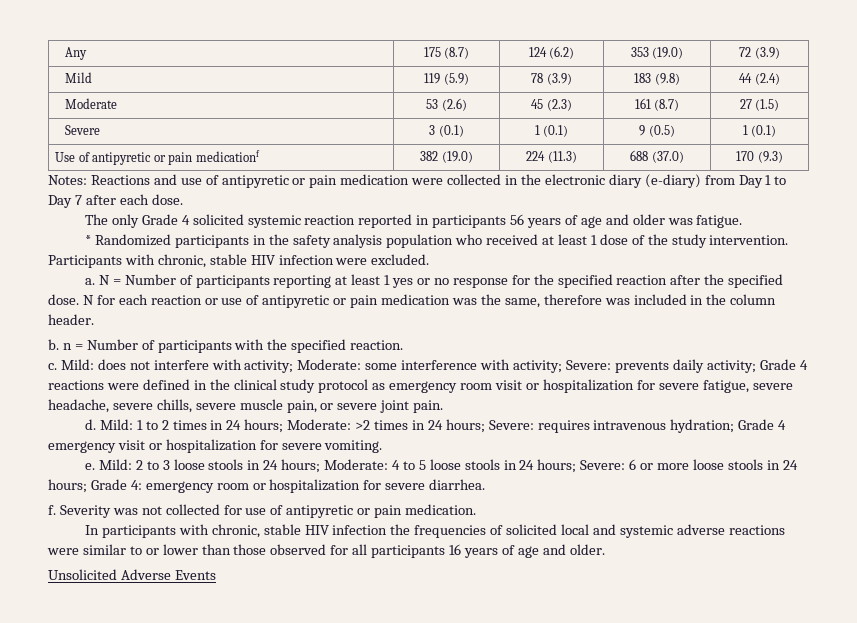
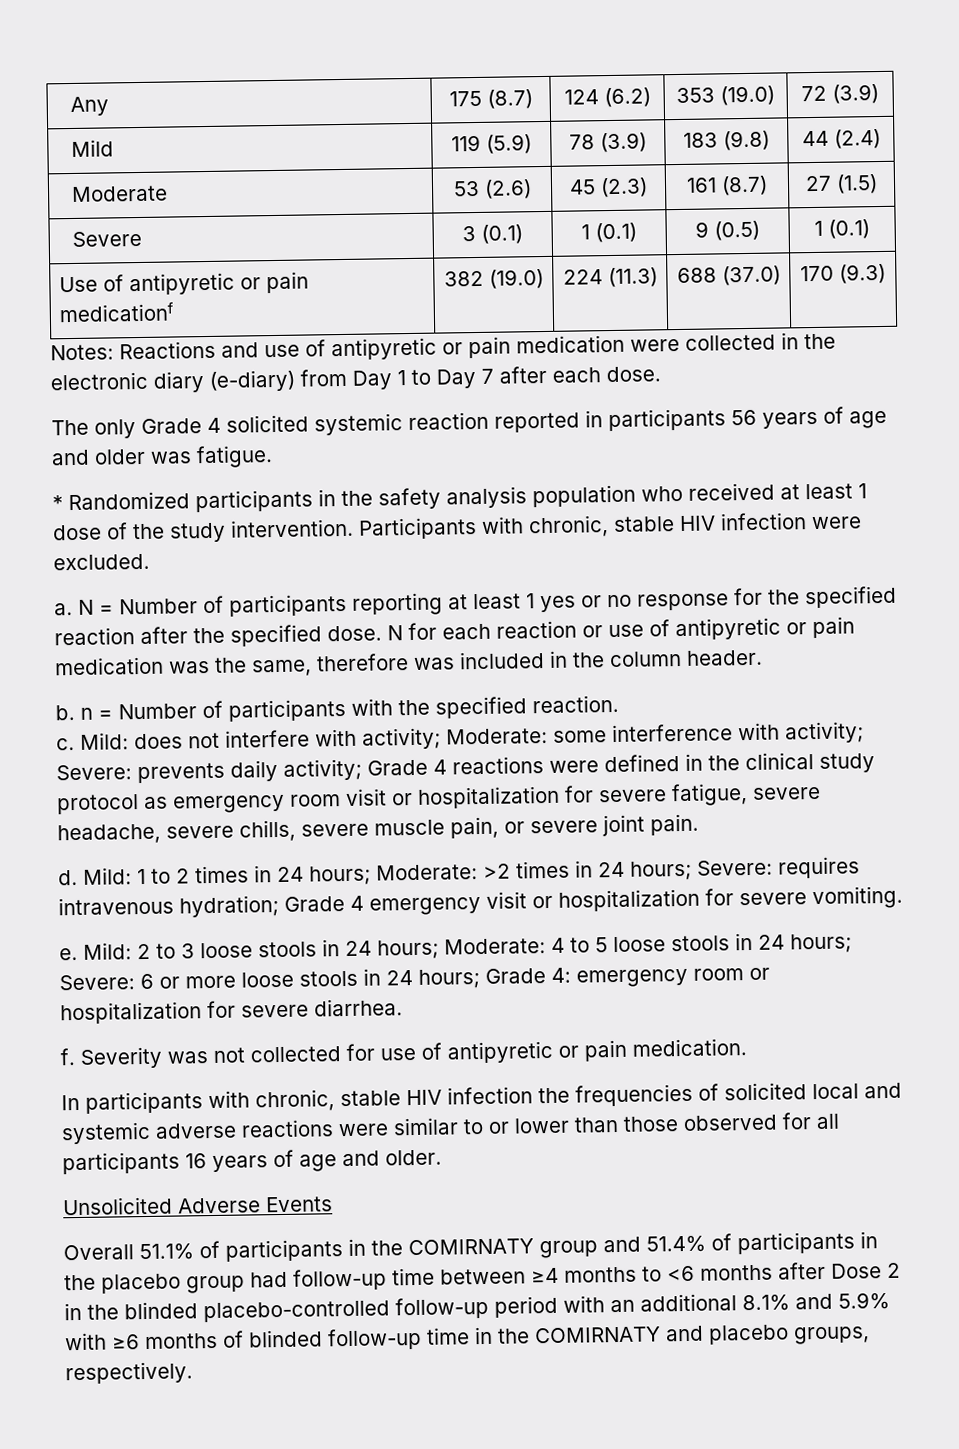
(216, 575) none -> [63,1231,878,1262] [64,1261,901,1294] [64,1291,890,1323] [64,1324,870,1351] [65,1361,193,1385] // Overall 51.1% of participants in the COMIRNATY group and 51.4% of participants in the placebo group had follow-up time between ≥4 months to <6 months after Dose 2 in the blinded placebo-controlled follow-up period with an additional 8.1% and 5.9% with ≥6 months of blinded follow-up time in the COMIRNATY and placebo groups, respectively.

